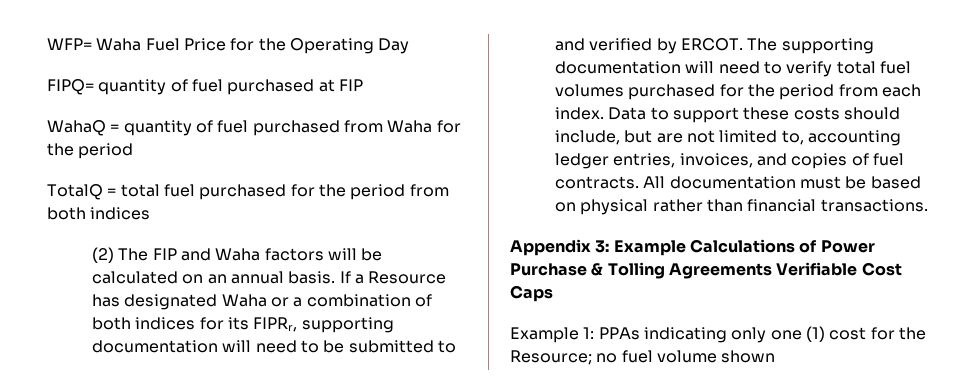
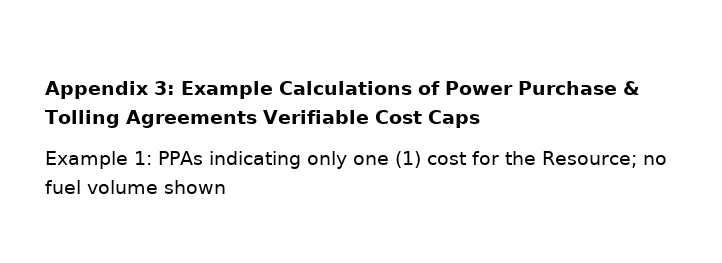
[47,38,410,54] [47,79,363,95] [47,120,461,136] [47,143,134,159] [47,184,449,200] [47,207,151,220] [92,247,383,263] [92,271,447,284] [92,294,433,310] [92,317,394,333] [92,340,457,353] [555,38,874,54] [555,61,912,77] [555,84,922,100] [555,107,901,123] [555,130,902,146] [555,153,905,169] [555,176,921,189] [555,199,928,215] WFP= Waha Fuel Price for the Operating Day // FIPQ= quantity of fuel purchased at FIP // WahaQ = quantity of fuel purchased from Waha for the period // TotalQ = total fuel purchased for the period from both indices // (2) The FIP and Waha factors will be calculated on an annual basis. If a Resource has designated Waha or a combination of both indices for its FIPRr, supporting documentation will need to be submitted to and verified by ERCOT. The supporting documentation will need to verify total fuel volumes purchased for the period from each index. Data to support these costs should include, but are not limited to, accounting ledger entries, invoices, and copies of fuel contracts. All documentation must be based on physical rather than financial transactions. // -> (45, 90) none

